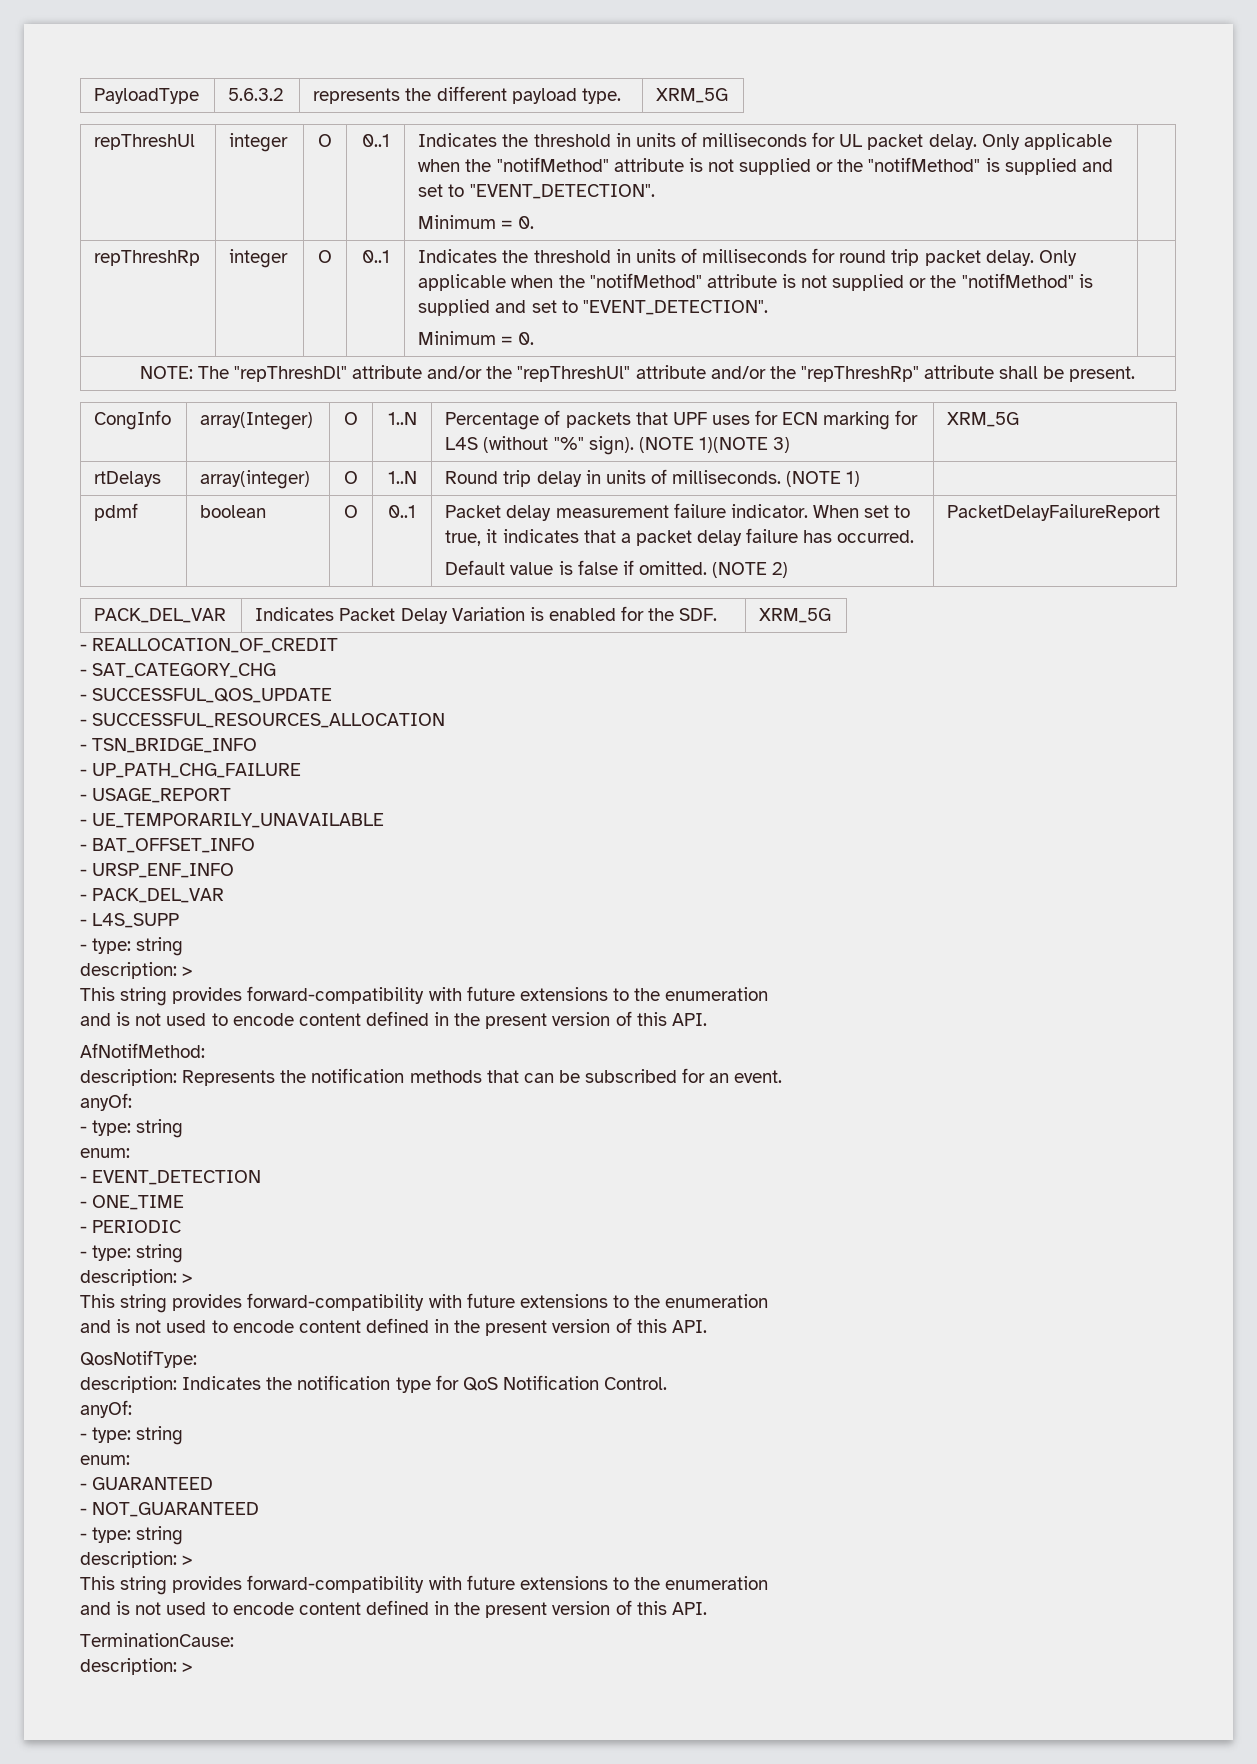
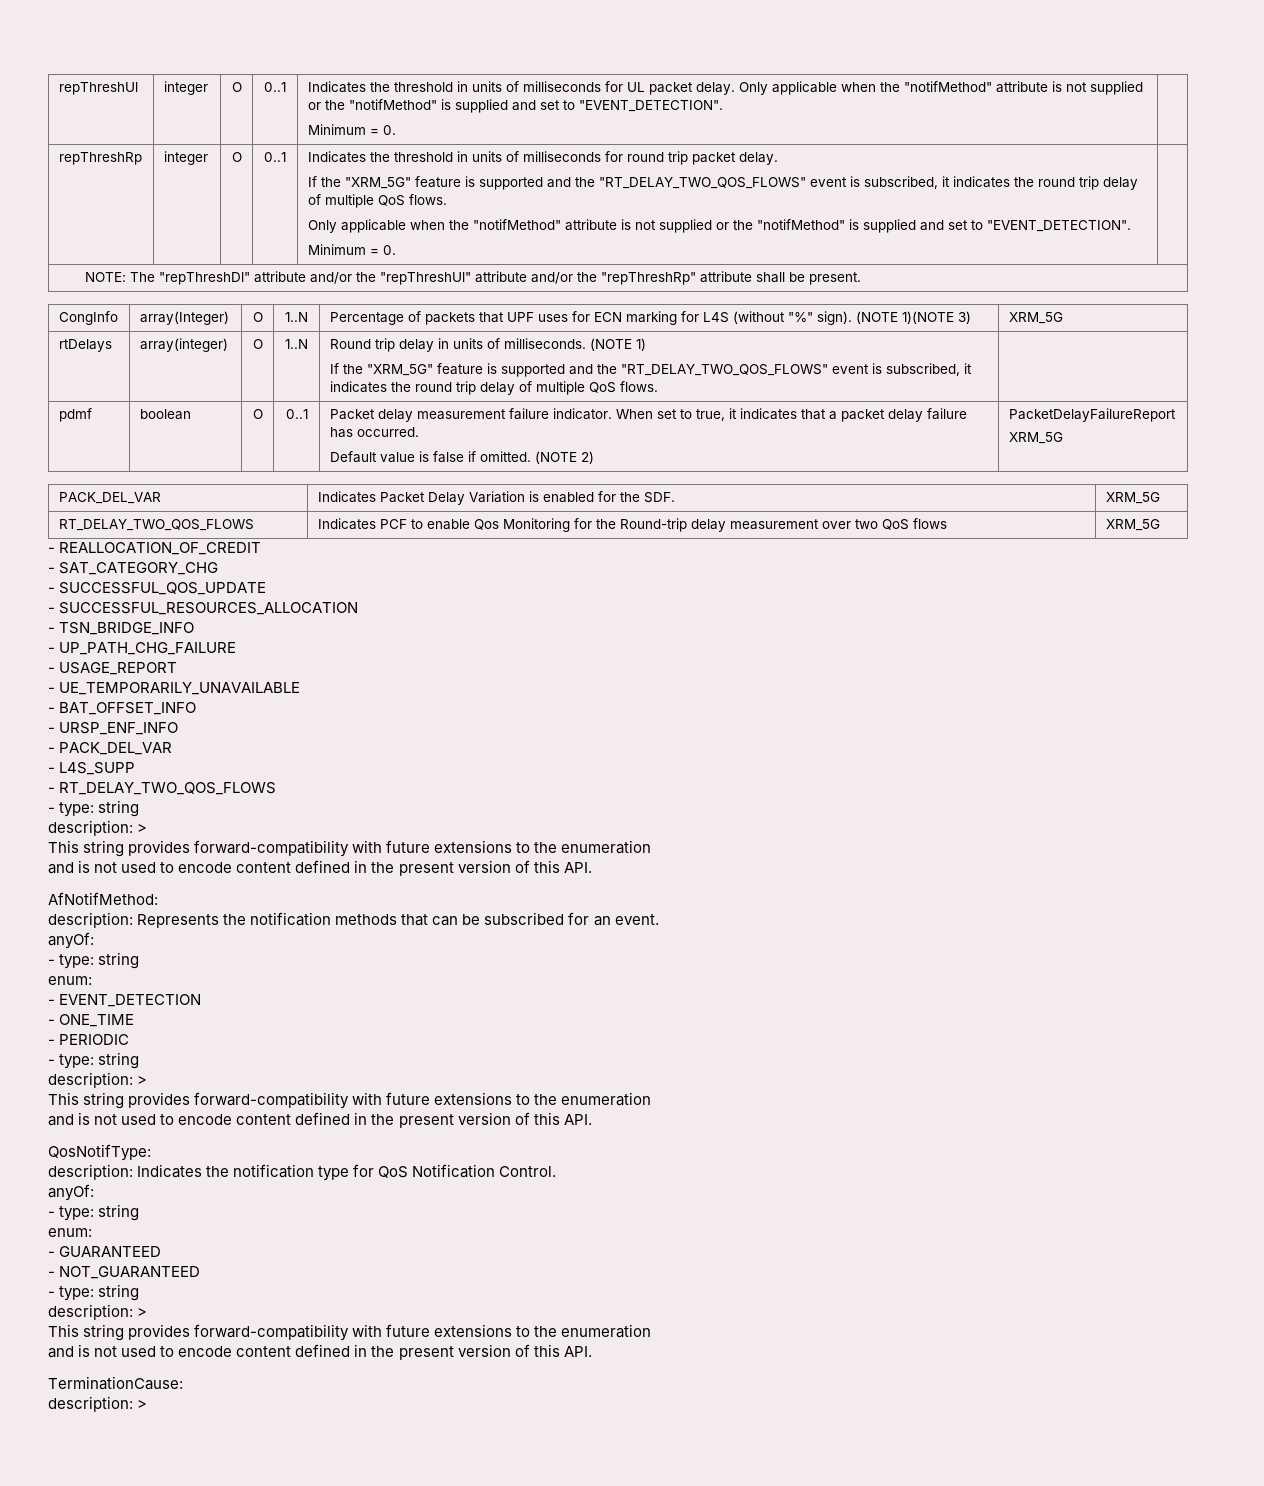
[94,88,200,104] [228,88,284,101] [313,86,621,104] [656,88,729,103] PayloadType | 5.6.3.2 | represents the different payload type. | XRM_5G // -> (58, 88) none
(1034, 258) none -> [307,176,1138,190] [307,194,447,208] // If the "XRM_5G" feature is supported and the "RT_DELAY_TWO_QOS_FLOWS" event is subscribed, it indicates the round trip delay of multiple QoS flows. //
(861, 479) none -> [329,363,972,377] [329,381,658,395] // If the "XRM_5G" feature is supported and the "RT_DELAY_TWO_QOS_FLOWS" event is subscribed, it indicates the round trip delay of multiple QoS flows.
(1161, 512) none -> [1008,432,1063,444] // XRM_5G
(832, 615) none -> [58,519,254,531] [317,518,947,532] [1105,519,1160,531] // RT_DELAY_TWO_QOS_FLOWS | Indicates PCF to enable Qos Monitoring for the Round-trip delay measurement over two QoS flows | XRM_5G
(180, 920) none -> [48,782,277,795] // - RT_DELAY_TWO_QOS_FLOWS

